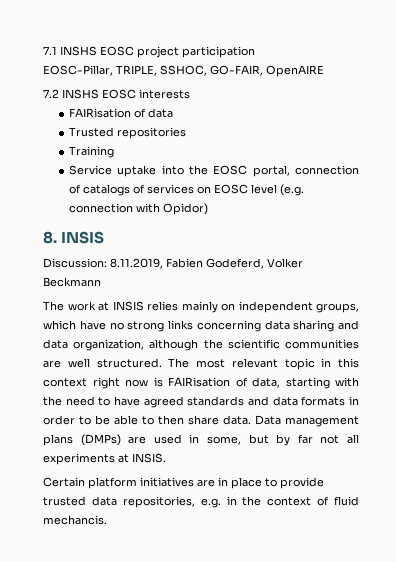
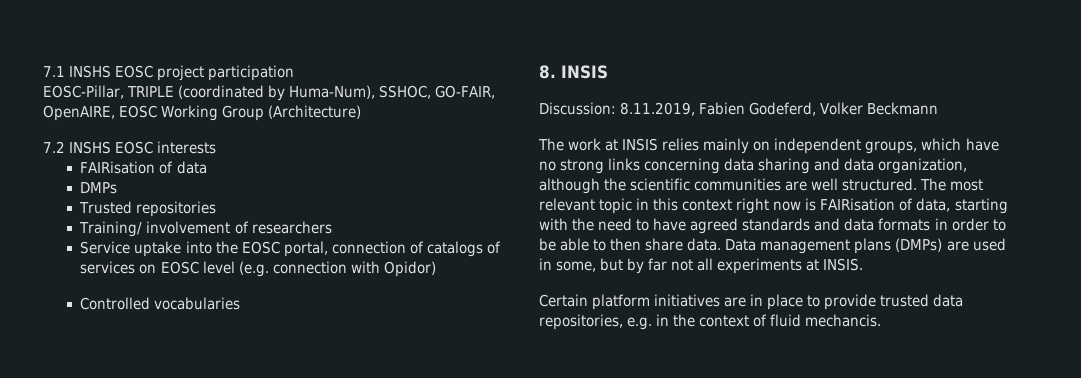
[116,65,324,77] TRIPLE, SSHOC, GO-FAIR, OpenAIRE -> [127,85,496,101] [43,105,362,121] TRIPLE (coordinated by Huma-Num), SSHOC, GO-FAIR, OpenAIRE, EOSC Working Group (Architecture)
(174, 113) none -> [80,182,118,194] // DMPs
[69,146,115,158] Training -> [79,221,332,237] Training/ involvement of researchers
(209, 209) none -> [80,297,241,310] // Controlled vocabularies

